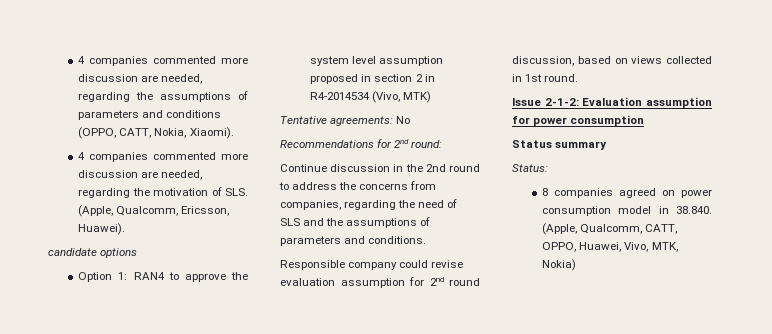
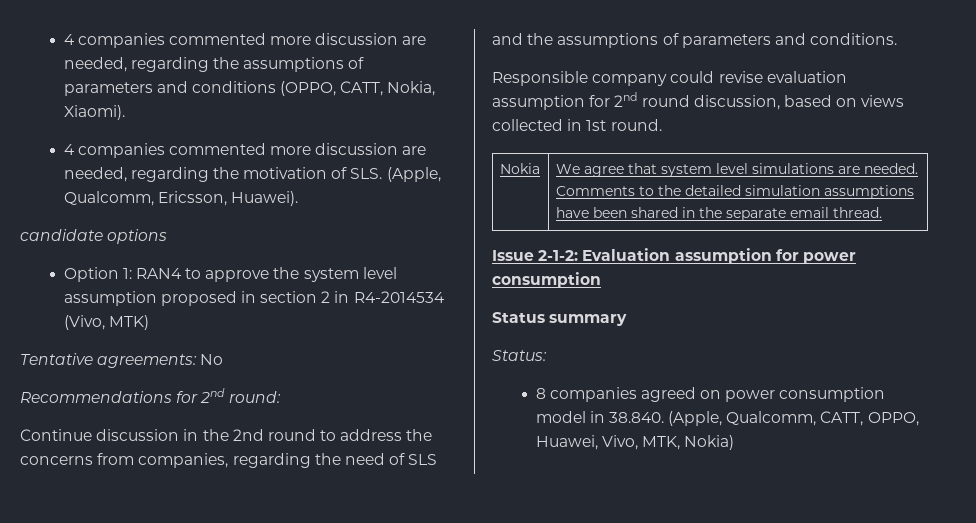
(579, 78) none -> [499,163,540,174] [555,163,918,177] [555,185,914,199] [555,207,882,221] // Nokia | We agree that system level simulations are needed. Comments to the detailed simulation assumptions have been shared in the separate email thread.

